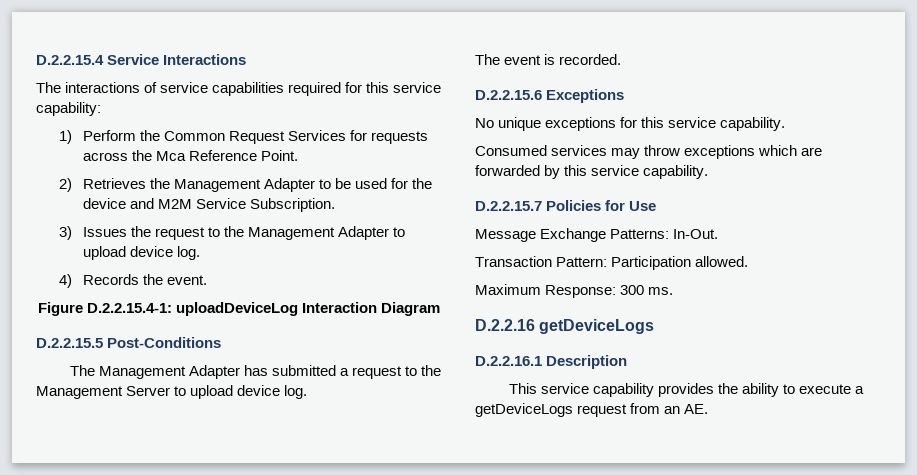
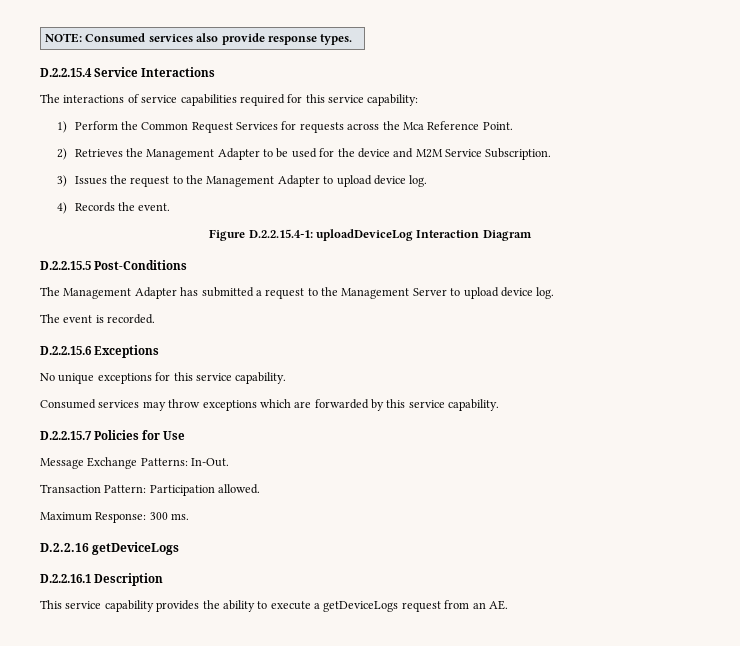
(36, 60) none -> [45,33,353,45] NOTE: Consumed services also provide response types. //

